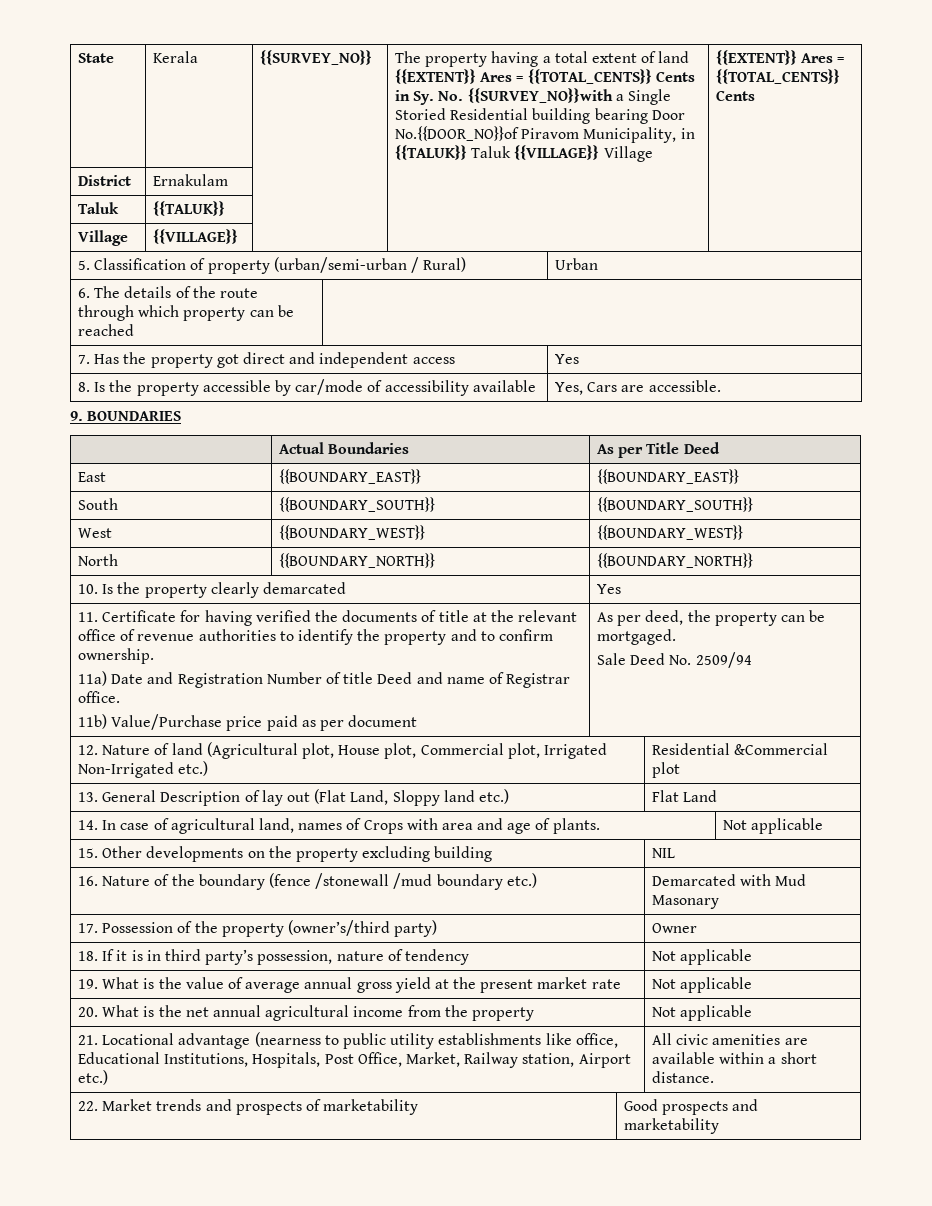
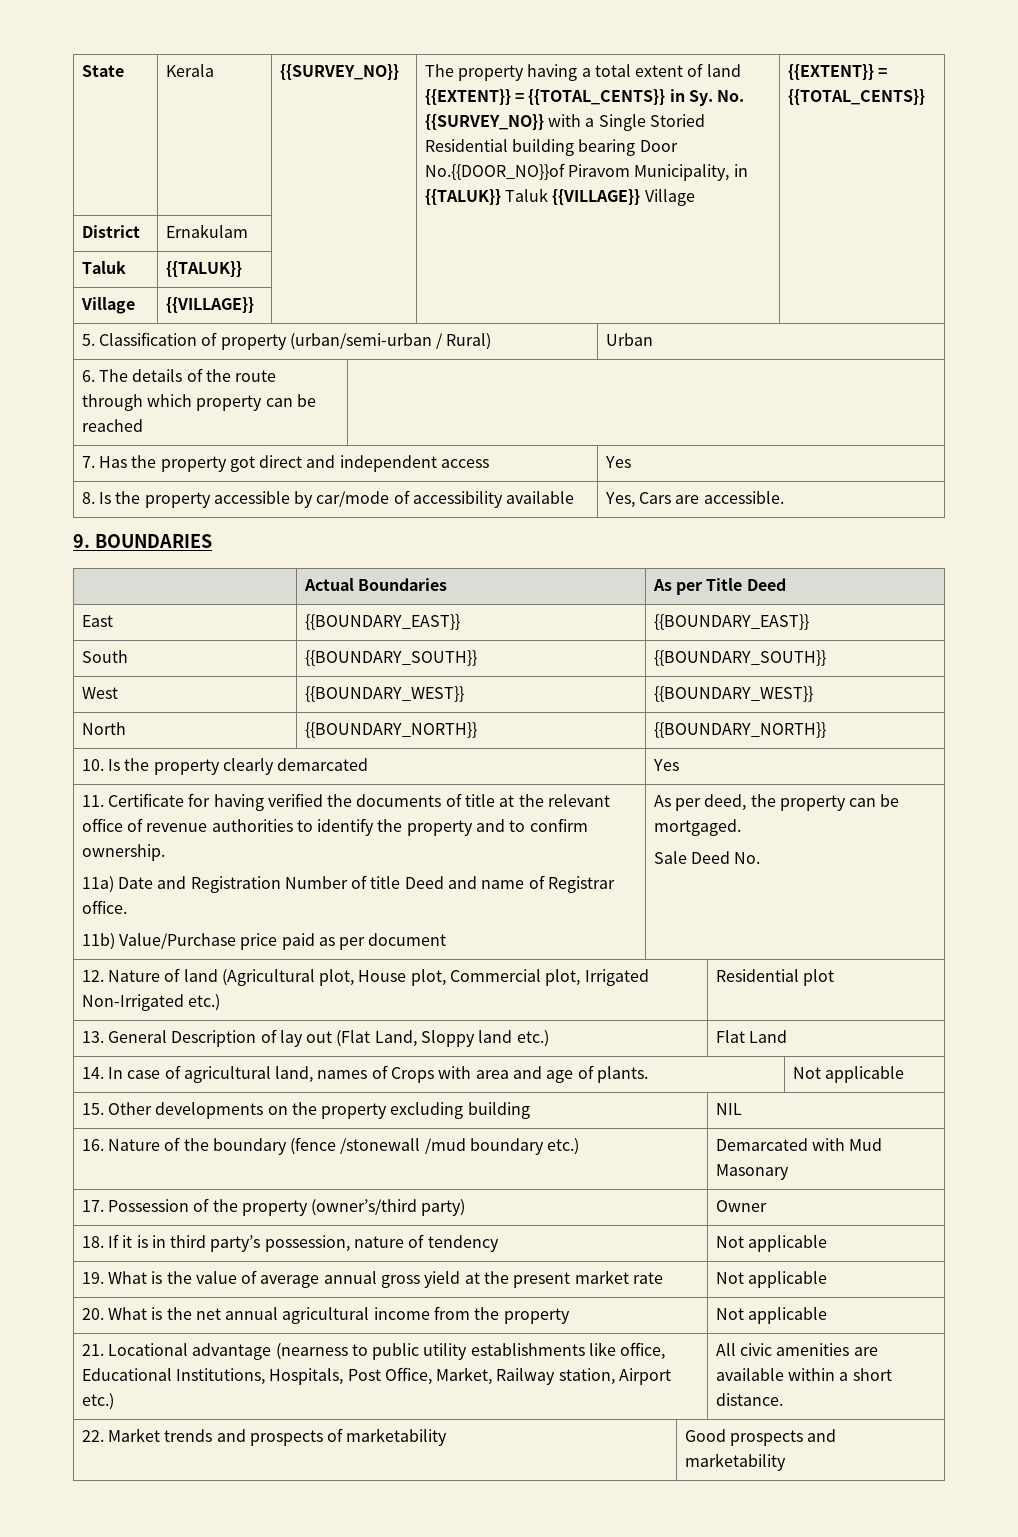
[480,69,695,84] Ares = {{TOTAL_CENTS}} Cents -> [514,89,666,105] = {{TOTAL_CENTS}}
[467,88,613,103] {{SURVEY_NO}}with -> [424,114,581,130] {{SURVEY_NO}} with
[801,53,845,63] [716,69,841,84] [716,90,756,101] Ares = {{TOTAL_CENTS}} Cents -> [877,68,887,77] [787,89,925,105] = {{TOTAL_CENTS}}
[695,652,752,668] 2509/94 -> (761, 858) none
[734,743,829,755] &Commercial -> (799, 975) none

